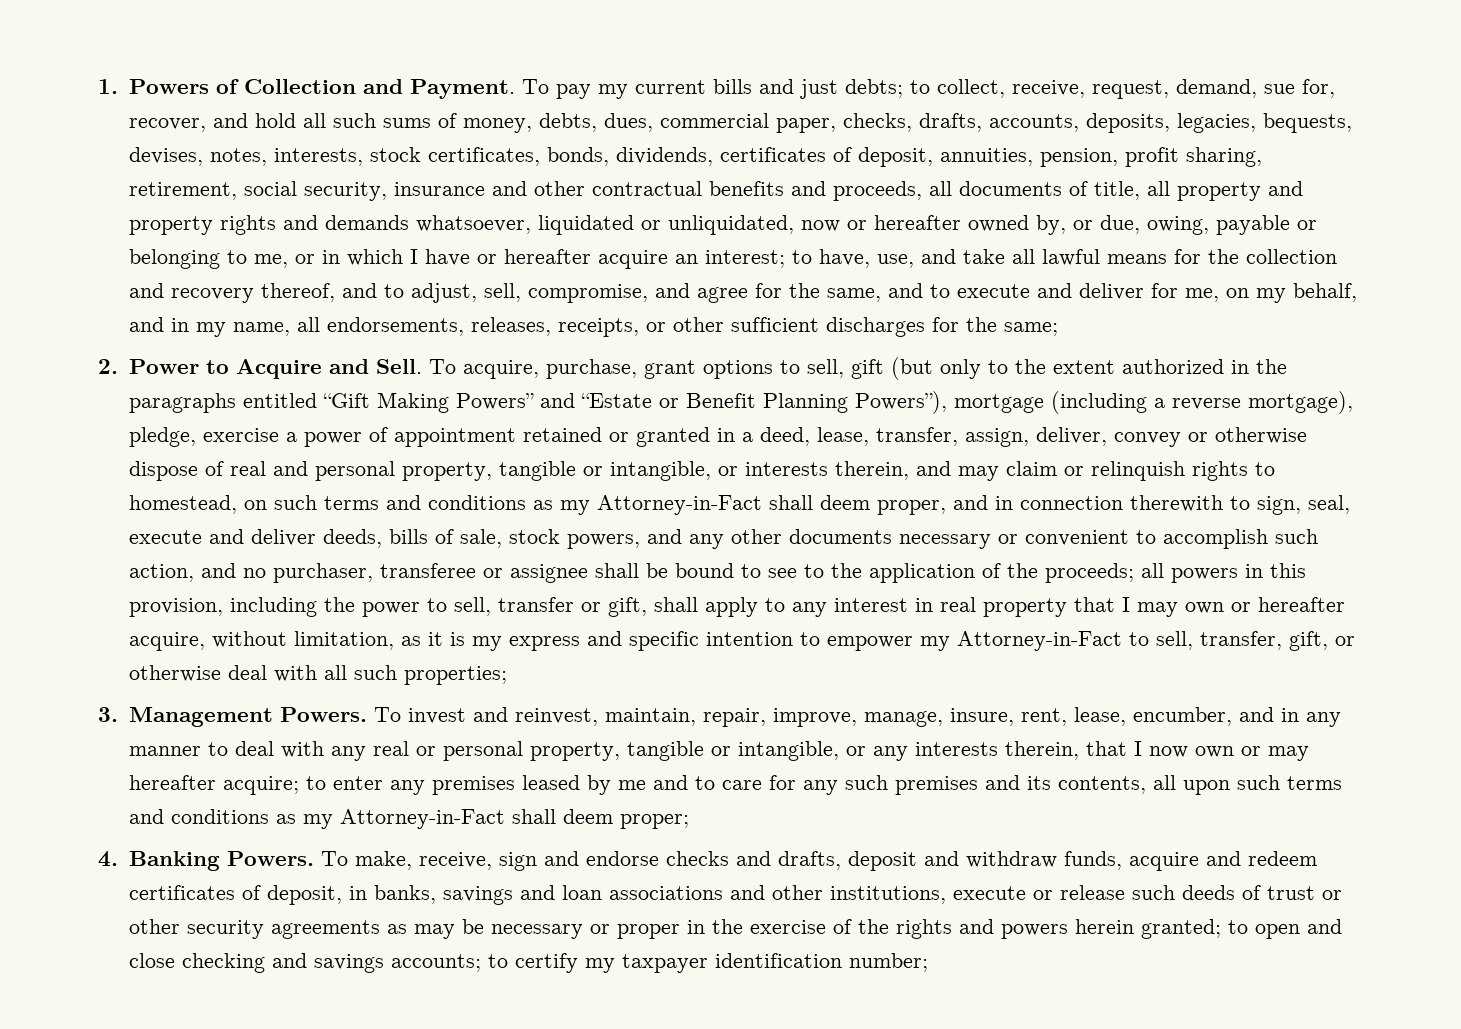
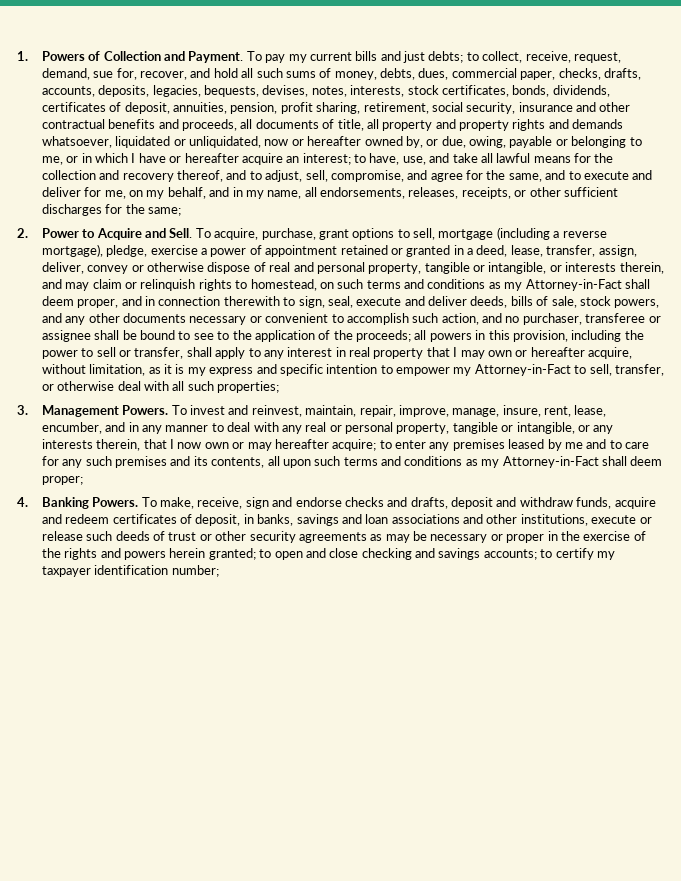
[850,357,1287,380] [128,391,947,414] gift (but only to the extent authorized in the paragraphs entitled “Gift Making Powers” and “Estate or Benefit Planning Powers”), -> (436, 234) none
[453,597,647,617] sell, transfer or gift, -> [96,347,184,359] sell or transfer,
[1288,631,1328,651] gift, -> (664, 370) none

